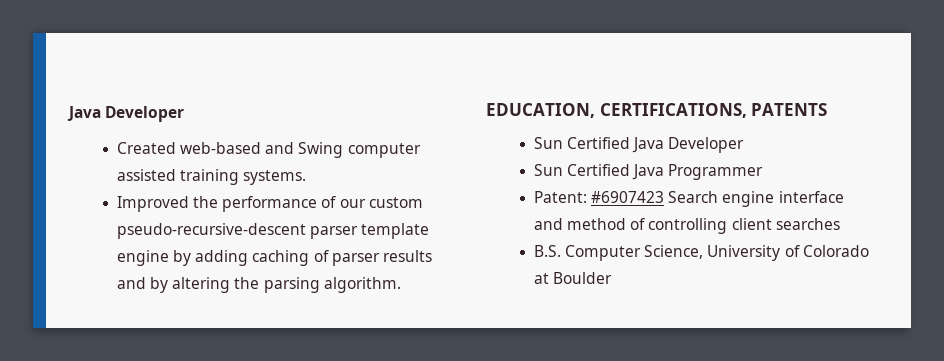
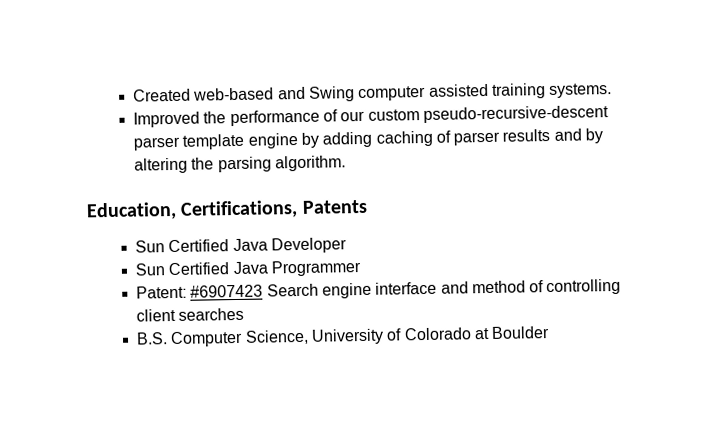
[67,106,185,122] Java Developer // -> (132, 95) none
[486,103,828,118] EDUCATION, CERTIFICATIONS, PATENTS -> [86,199,368,221] Education, Certifications, Patents

